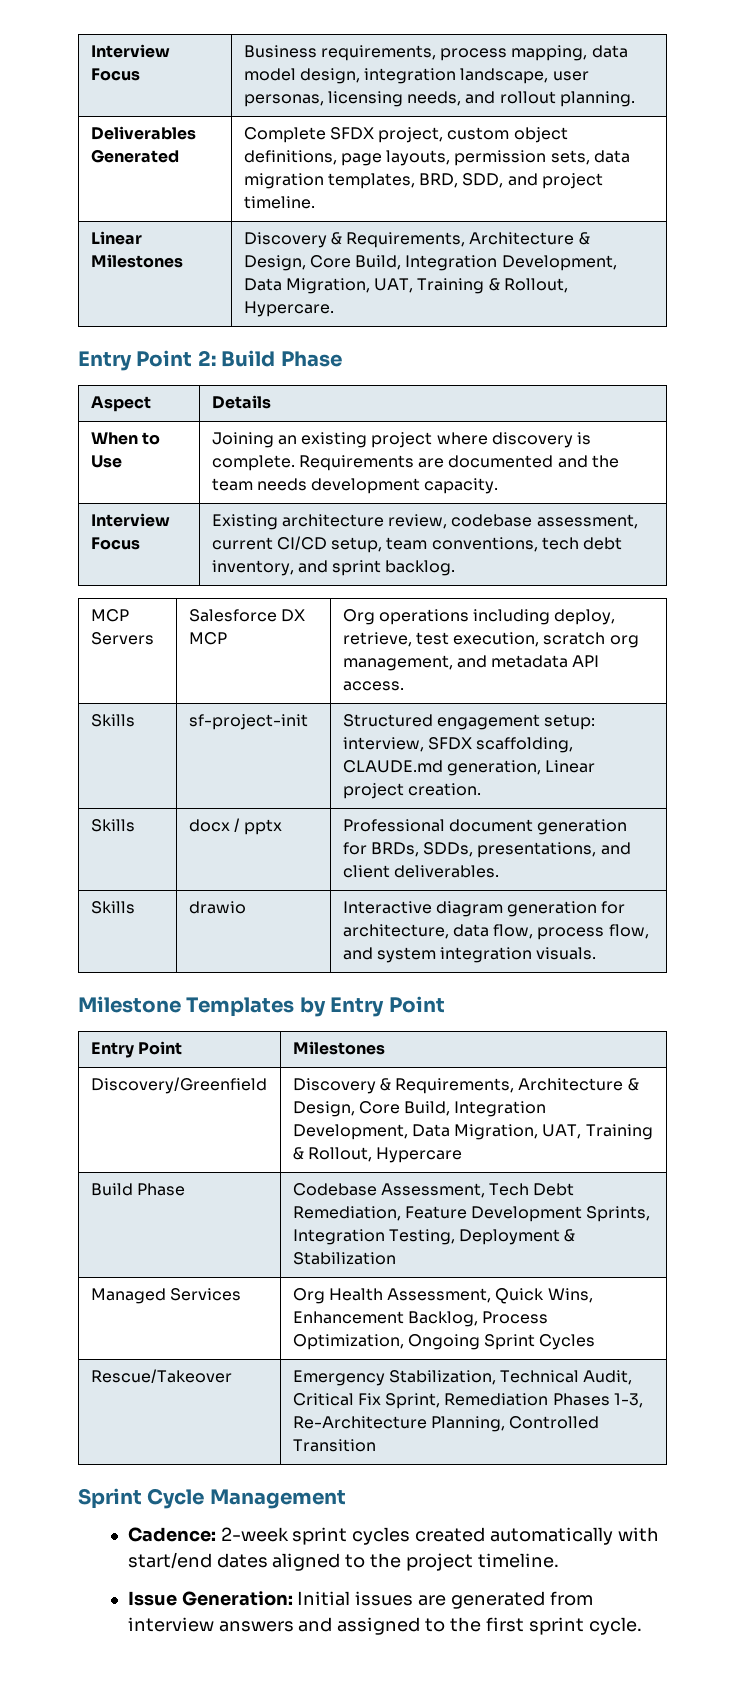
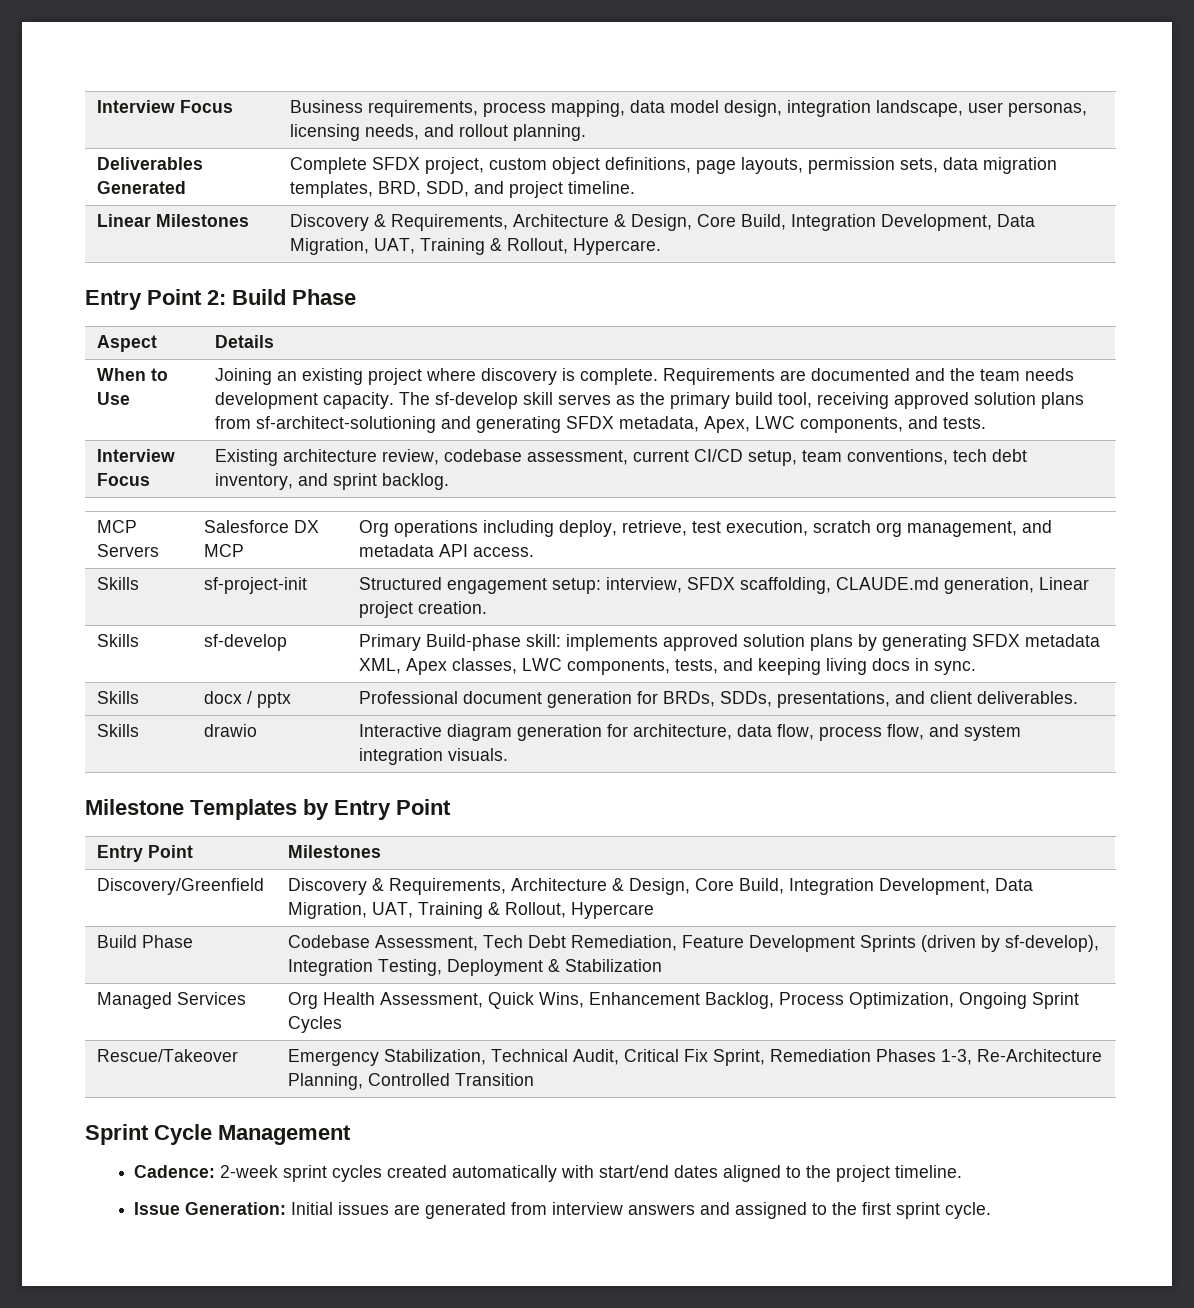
(499, 486) none -> [398,392,1084,409] [214,416,986,433] The sf-develop skill serves as the primary build tool, receiving approved solution plans from sf-architect-solutioning and generating SFDX metadata, Apex, LWC components, and tests.
(481, 789) none -> [96,634,139,647] [203,634,287,651] [358,634,1100,651] [358,658,976,675] // Skills | sf-develop | Primary Build-phase skill: implements approved solution plans by generating SFDX metadata XML, Apex classes, LWC components, tests, and keeping living docs in sync.
[586,1206,651,1222] Sprints, -> [859,935,1099,952] Sprints (driven by sf-develop),

